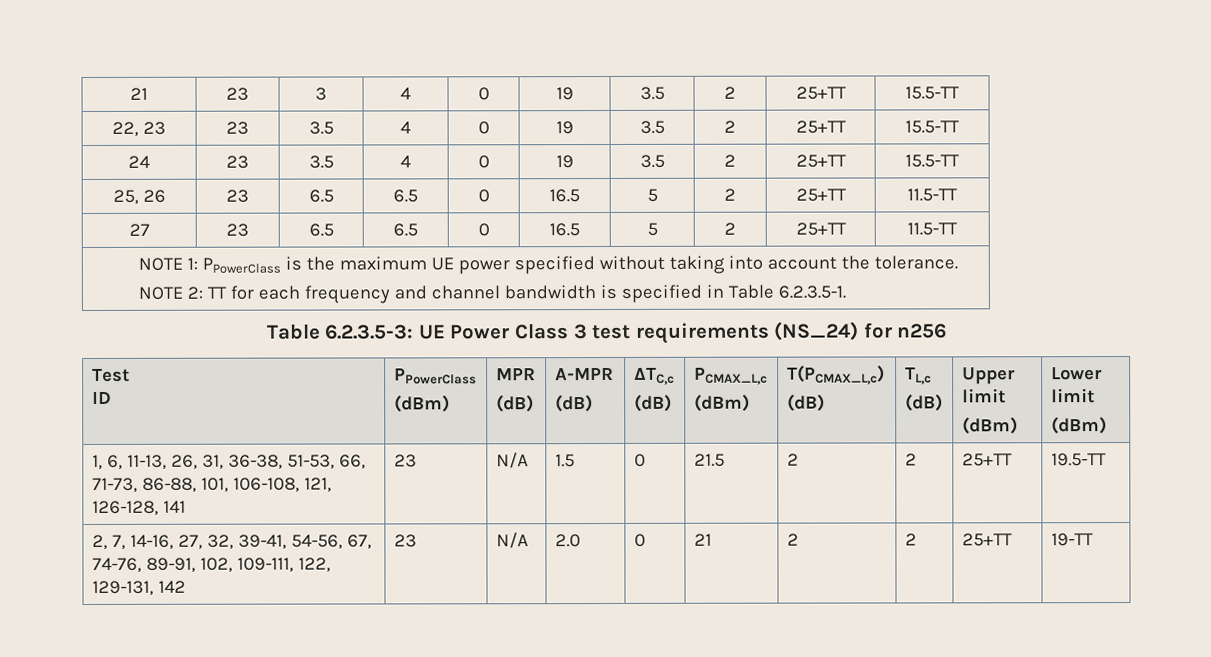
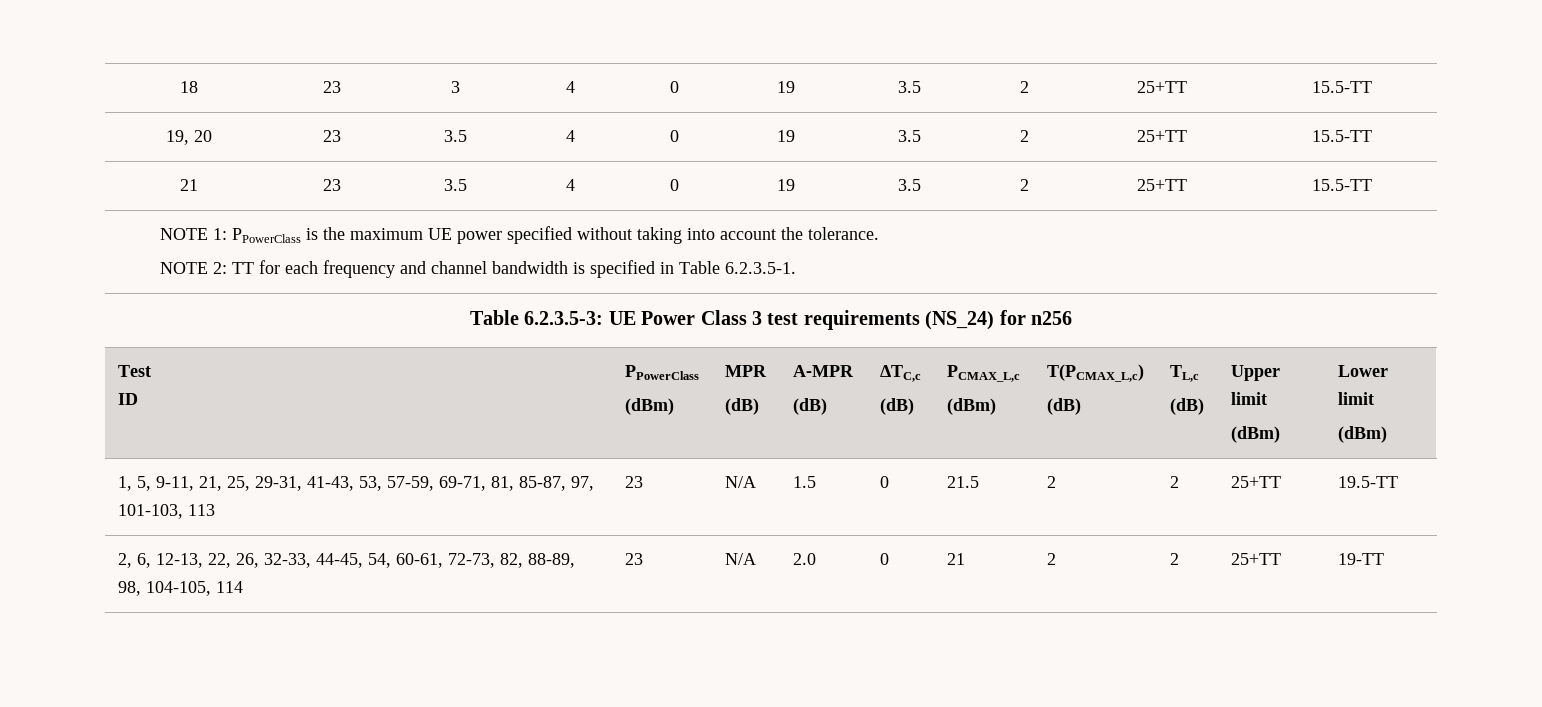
[130,87,148,100] 21 -> [180,81,198,93] 18
[112,121,166,137] [226,121,249,135] [308,121,334,135] [400,121,411,134] [477,121,490,135] [555,121,574,135] [639,120,665,134] [724,120,736,133] [795,120,847,134] [905,120,960,134] [128,155,150,168] [226,155,249,169] [308,155,334,169] [400,155,411,168] [477,155,490,169] [555,155,574,169] [639,154,665,168] [724,154,736,167] [795,154,847,168] [905,154,960,168] [112,189,166,205] [226,189,249,203] [308,189,334,203] [393,189,418,203] [477,189,490,203] [549,189,580,203] [646,188,658,202] [724,188,736,201] [795,188,847,202] [907,188,958,202] [128,223,150,236] [226,223,249,237] [308,223,334,237] [393,223,418,237] [477,223,490,237] [549,223,580,237] [646,222,658,236] [724,222,736,235] [795,222,847,236] [907,222,958,236] 22, 23 | 23 | 3.5 | 4 | 0 | 19 | 3.5 | 2 | 25+TT | 15.5-TT // 24 | 23 | 3.5 | 4 | 0 | 19 | 3.5 | 2 | 25+TT | 15.5-TT // 25, 26 | 23 | 6.5 | 6.5 | 0 | 16.5 | 5 | 2 | 25+TT | 11.5-TT // 27 | 23 | 6.5 | 6.5 | 0 | 16.5 | 5 | 2 | 25+TT | 11.5-TT -> [166,130,212,145] [323,130,341,142] [443,130,467,142] [566,130,575,142] [670,130,679,142] [777,130,795,142] [897,130,921,142] [1020,130,1029,142] [1137,130,1187,142] [1312,130,1372,142] [180,179,198,191] [323,179,341,191] [443,179,467,191] [566,179,575,191] [670,179,679,191] [777,179,795,191] [897,179,921,191] [1020,179,1029,191] [1137,179,1187,191] [1312,179,1372,191] 19, 20 | 23 | 3.5 | 4 | 0 | 19 | 3.5 | 2 | 25+TT | 15.5-TT // 21 | 23 | 3.5 | 4 | 0 | 19 | 3.5 | 2 | 25+TT | 15.5-TT
[106,454,366,470] [91,477,332,493] [91,500,186,516] 6, 11-13, 26, 31, 36-38, 51-53, 66, 71-73, 86-88, 101, 106-108, 121, 126-128, 141 -> [136,476,594,491] [117,504,215,519] 5, 9-11, 21, 25, 29-31, 41-43, 53, 57-59, 69-71, 81, 85-87, 97, 101-103, 113
[111,534,372,550] [91,557,331,573] [91,580,186,596] 7, 14-16, 27, 32, 39-41, 54-56, 67, 74-76, 89-91, 102, 109-111, 122, 129-131, 142 -> [136,553,575,568] [117,581,243,596] 6, 12-13, 22, 26, 32-33, 44-45, 54, 60-61, 72-73, 82, 88-89, 98, 104-105, 114

